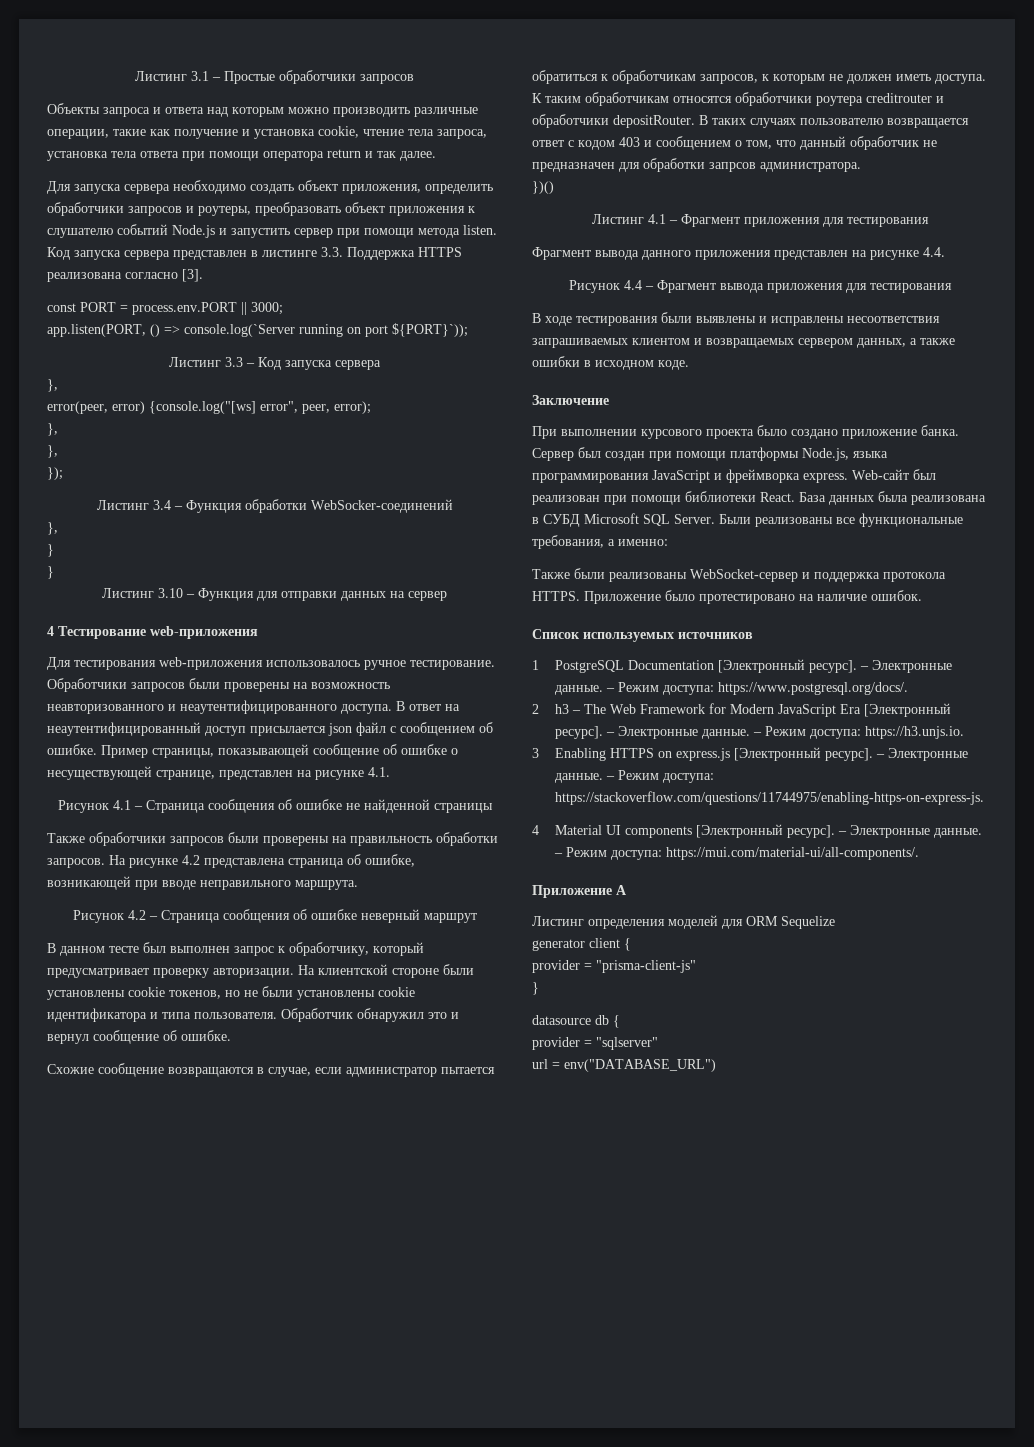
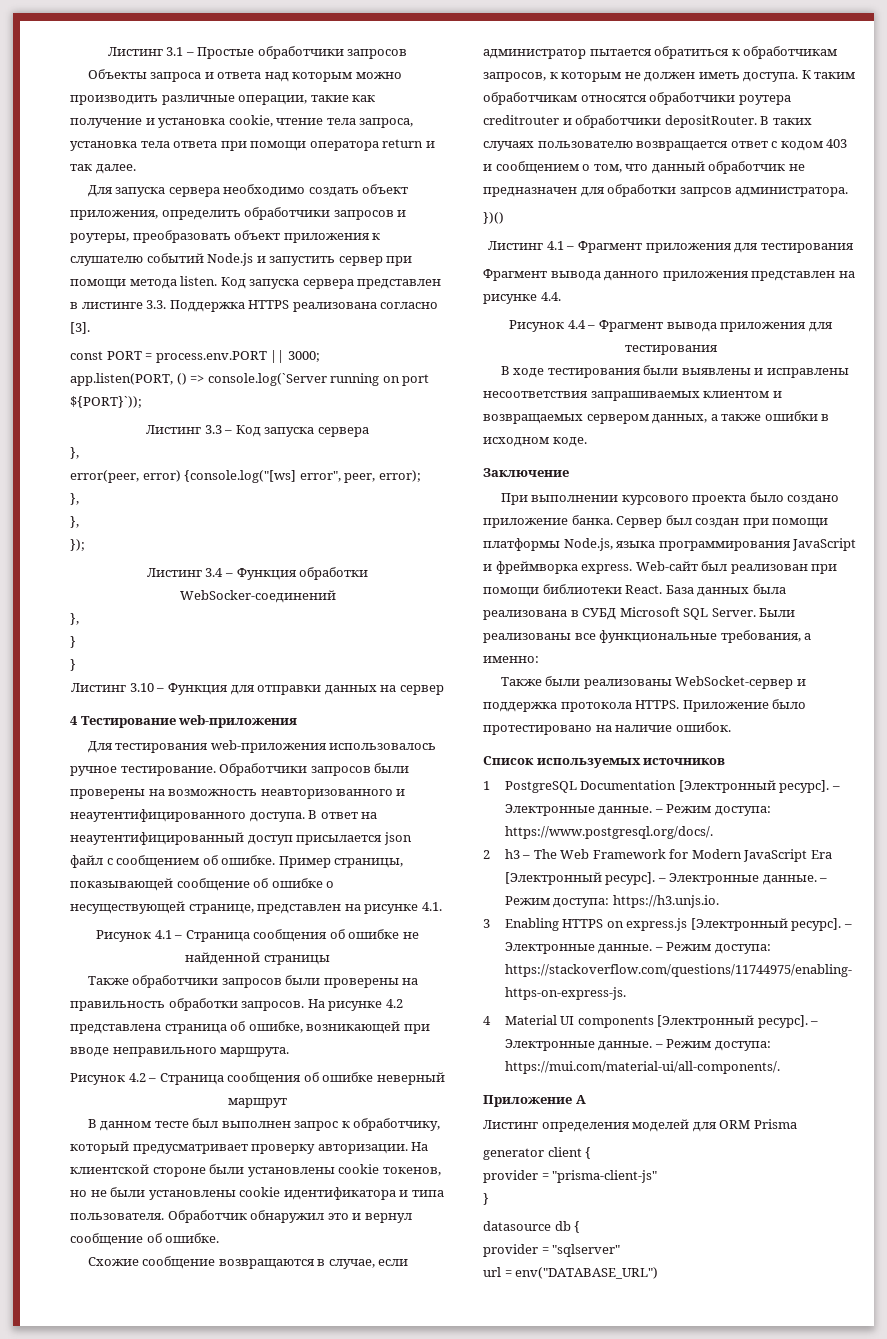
[781,916,835,929] Sequelize -> [753,1119,797,1129] Prisma

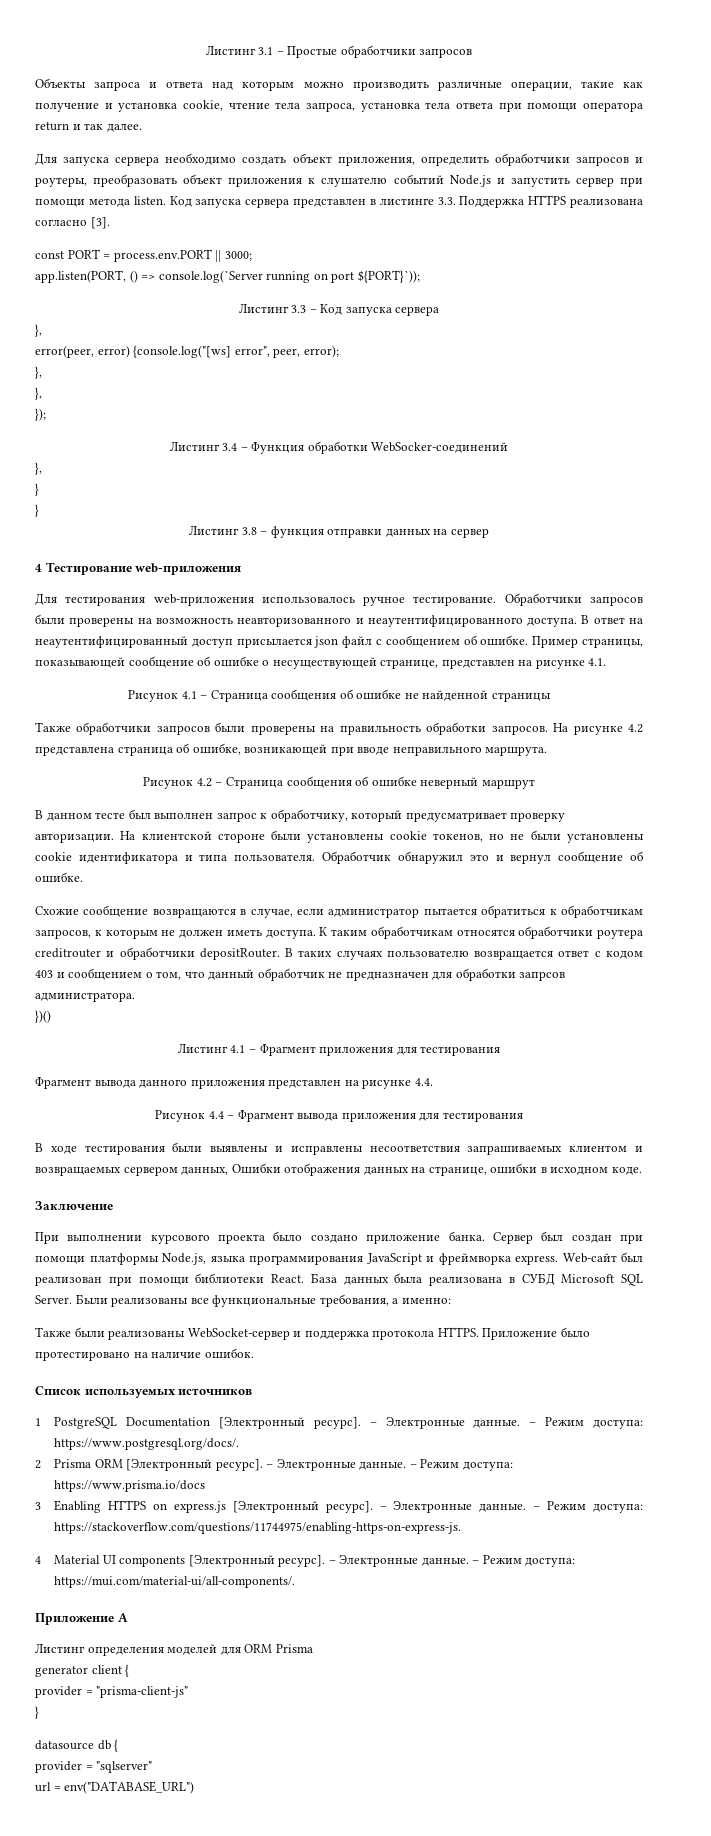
[129,683,255,695] 3.10 – Функция для -> [241,526,324,538] 3.8 – функция
[710,414,762,421] а также -> [231,1163,487,1176] Ошибки отображения данных на странице,
[504,849,832,862] [504,872,828,885] [504,895,719,908] h3 – The Web Framework for Modern JavaScript Era [Электронный ресурс]. – Электронные данные. – Режим доступа: https://h3.unjs.io. -> [54,1459,513,1471] [54,1480,206,1492] Prisma ORM [Электронный ресурс]. – Электронные данные. – Режим доступа: https://www.prisma.io/docs

